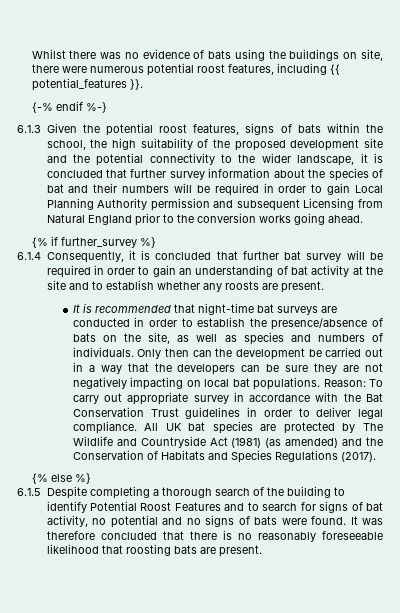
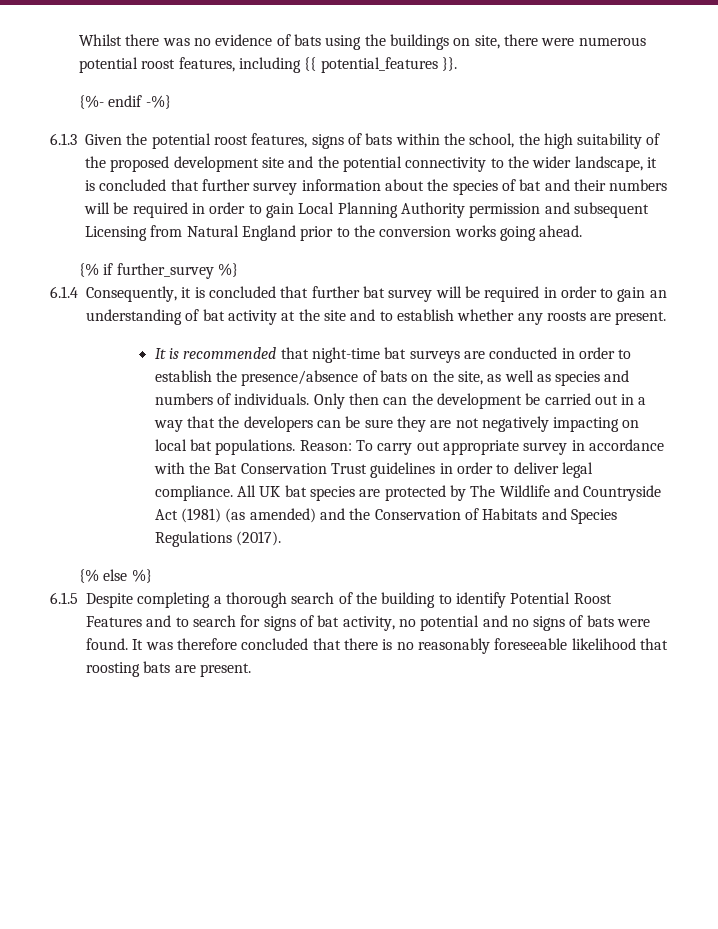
[31,101,107,113] {-% endif %-} -> [79,95,171,109] {%- endif -%}

